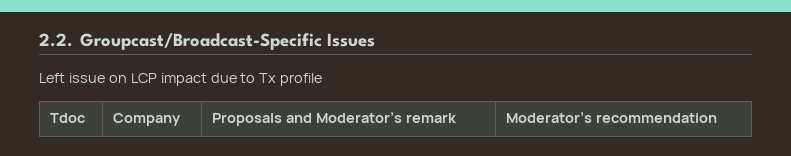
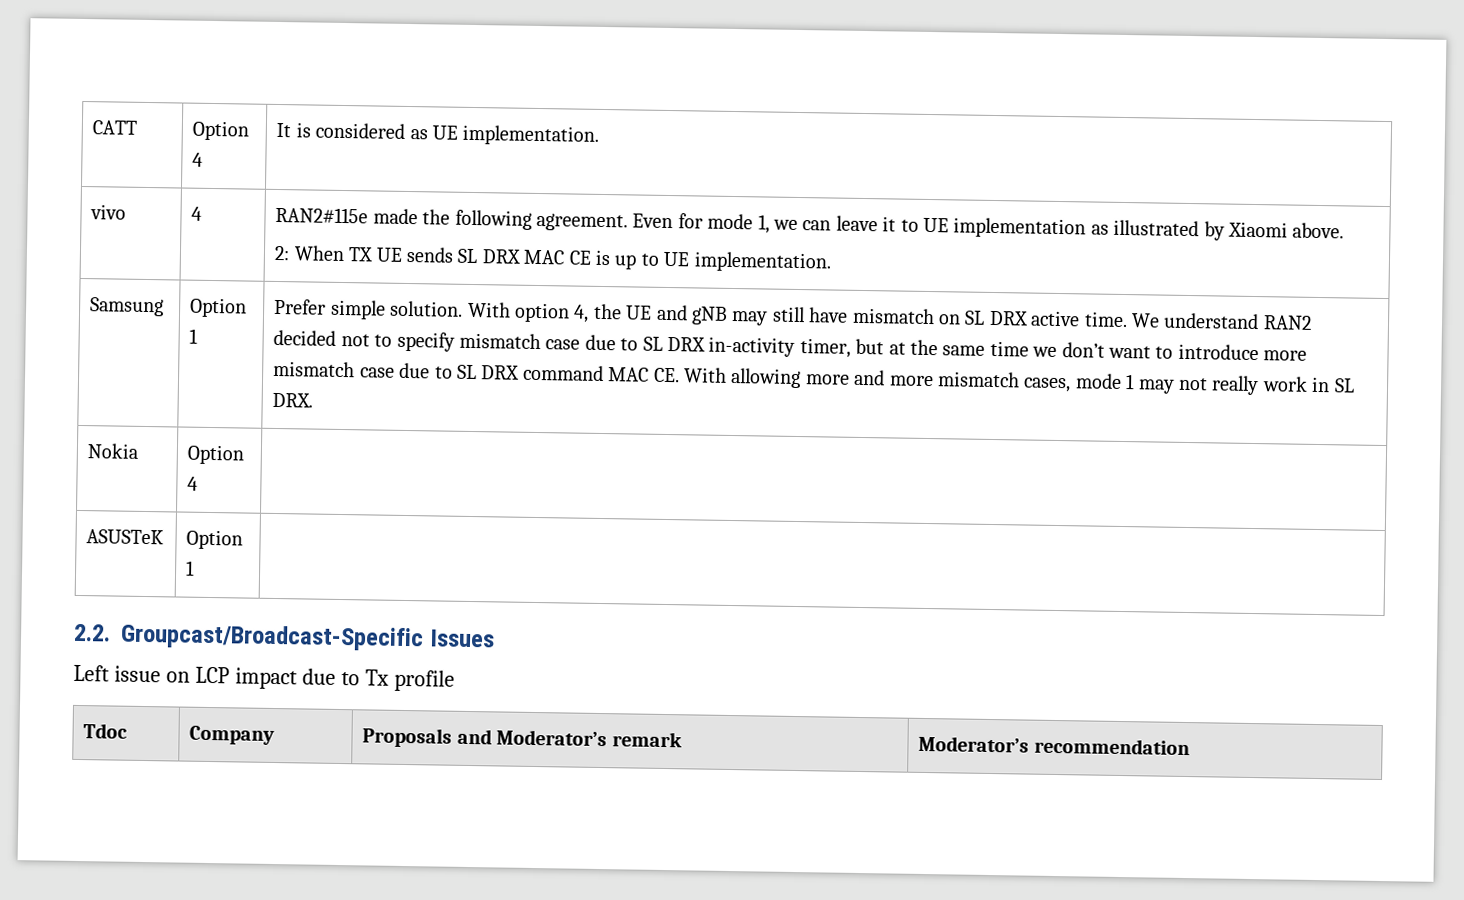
(39, 40) none -> [92,120,138,135] [192,120,250,141] [192,152,204,167] [276,122,600,146] [90,204,127,220] [191,206,203,221] [275,206,1345,241] [274,245,832,273] [89,297,165,317] [189,297,248,318] [189,328,199,344] [274,298,1312,330] [273,329,1308,361] [273,360,1355,396] [272,392,314,408] [87,443,140,459] [187,444,246,465] [187,476,199,491] [86,529,165,545] [186,529,244,550] [186,560,196,576] CATT | Option 4 | It is considered as UE implementation. // vivo | 4 | RAN2#115e made the following agreement. Even for mode 1, we can leave it to UE implementation as illustrated by Xiaomi above. // 2: When TX UE sends SL DRX MAC CE is up to UE implementation. // Samsung | Option 1 | Prefer simple solution. With option 4, the UE and gNB may still have mismatch on SL DRX active time. We understand RAN2 decided not to specify mismatch case due to SL DRX in-activity timer, but at the same time we don’t want to introduce more mismatch case due to SL DRX command MAC CE. With allowing more and more mismatch cases, mode 1 may not really work in SL DRX. // Nokia | Option 4 | // ASUSTeK | Option 1 | //

